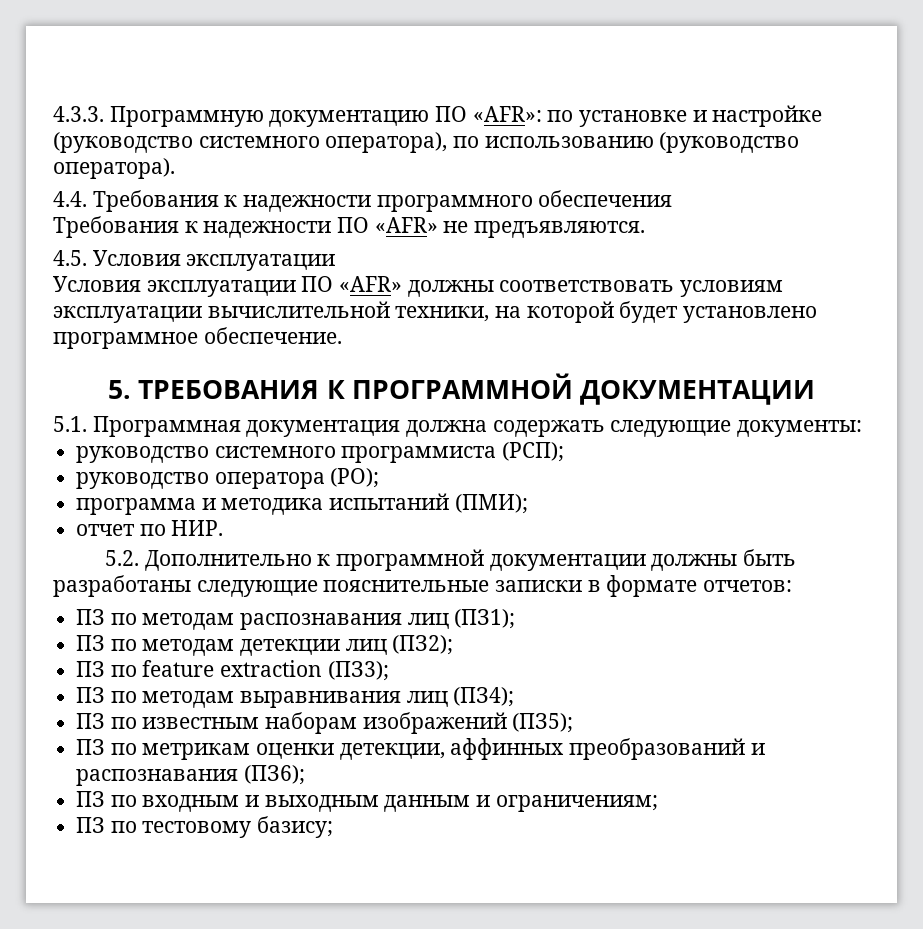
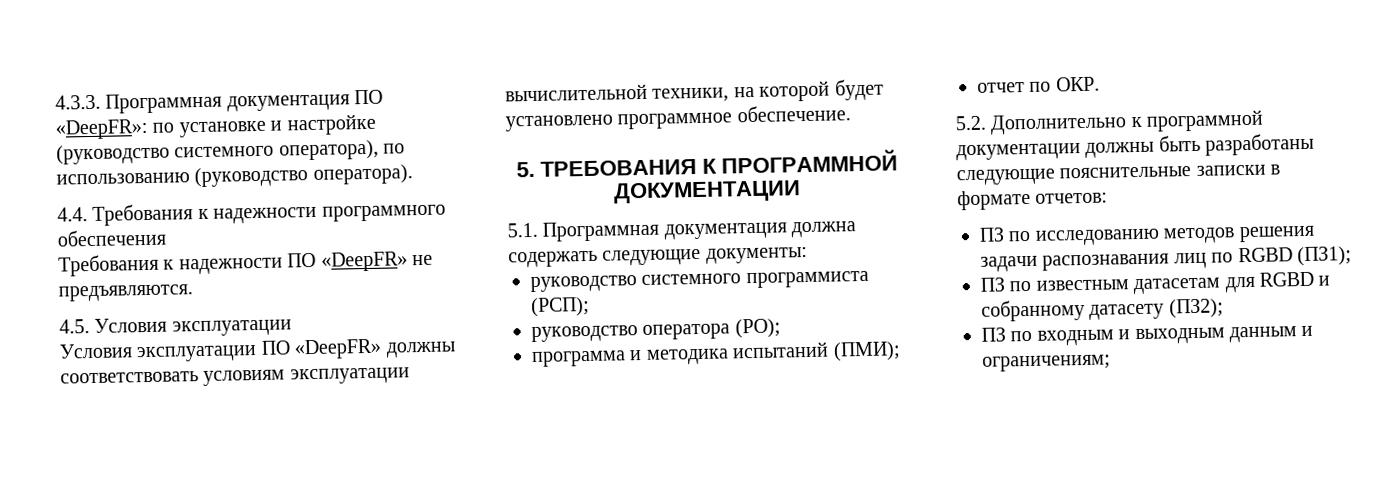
[109,106,542,127] Программную документацию ПО «AFR»: -> [105,89,384,114] [55,118,149,140] Программная документация ПО «DeepFR»:
[374,217,438,233] «AFR» -> [320,251,408,272] «DeepFR»
[339,276,403,292] «AFR» -> [294,338,383,360] «DeepFR»
[171,520,224,536] НИР. -> [1055,76,1100,92] ОКР.
[142,609,516,630] [76,635,454,656] [76,660,389,681] [76,687,515,708] [76,712,574,734] [76,738,765,760] [76,765,305,786] методам распознавания лиц (ПЗ1); // ПЗ по методам детекции лиц (ПЗ2); // ПЗ по feature extraction (ПЗ3); // ПЗ по методам выравнивания лиц (ПЗ4); // ПЗ по известным наборам изображений (ПЗ5); // ПЗ по метрикам оценки детекции, аффинных преобразований и распознавания (ПЗ6); -> [1034,225,1315,246] [980,246,1352,272] [980,271,1331,295] [981,298,1224,322] исследованию методов решения задачи распознавания лиц по RGBD (ПЗ1); // ПЗ по известным датасетам для RGBD и собранному датасету (ПЗ2);
[76,816,334,838] // ПЗ по тестовому базису; -> (1111, 363) none

